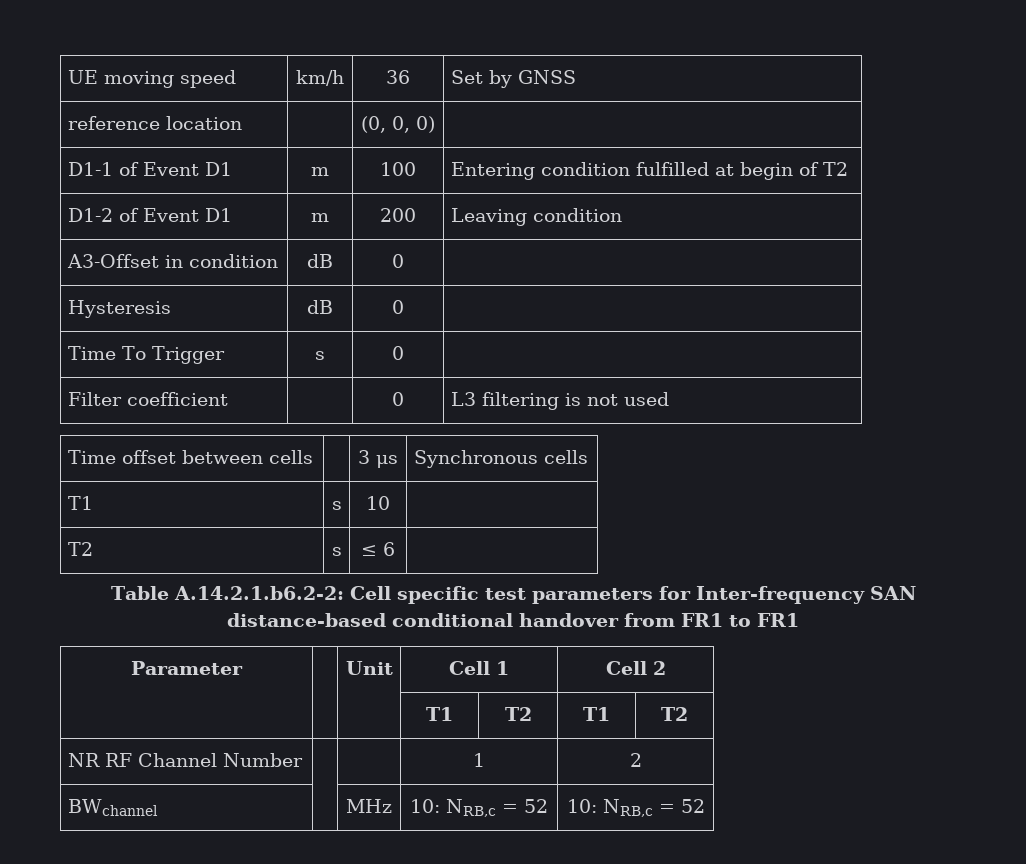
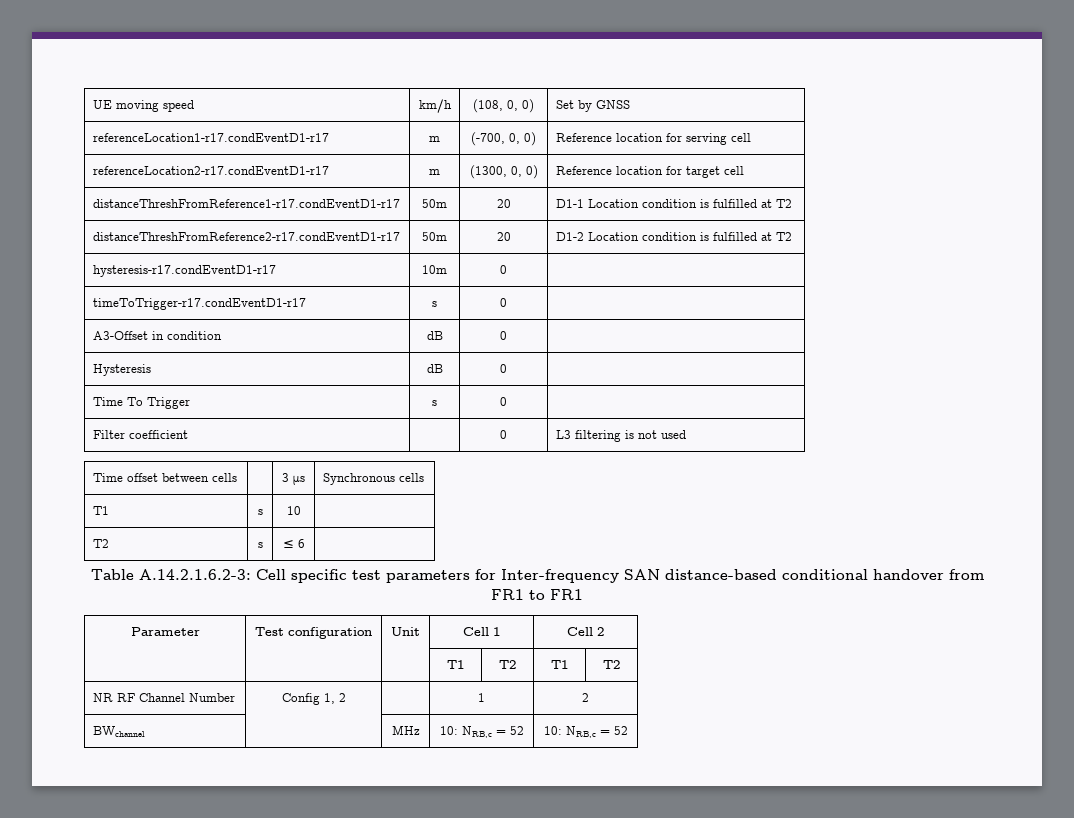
[386,70,410,84] 36 -> [473,99,534,113] (108, 0, 0)
[67,116,242,130] [361,116,435,133] [67,162,232,176] [311,167,329,176] [380,162,416,176] [450,162,848,180] [67,208,232,222] [311,213,329,222] [380,208,416,222] [450,208,622,226] reference location | | (0, 0, 0) | // D1-1 of Event D1 | m | 100 | Entering condition fulfilled at begin of T2 // D1-2 of Event D1 | m | 200 | Leaving condition -> [92,133,329,142] [429,136,440,142] [471,132,536,146] [555,133,751,145] [92,166,329,175] [429,169,440,175] [469,165,538,179] [555,166,744,178] [92,199,400,208] [422,199,447,208] [496,199,511,208] [555,199,792,208] [92,232,400,241] [422,232,447,241] [496,232,511,241] [555,232,792,241] [92,265,276,277] [422,265,447,274] [500,265,507,274] [92,298,306,310] [432,301,437,307] [500,298,507,307] referenceLocation1-r17.condEventD1-r17 | m | (-700, 0, 0) | Reference location for serving cell // referenceLocation2-r17.condEventD1-r17 | m | (1300, 0, 0) | Reference location for target cell // distanceThreshFromReference1-r17.condEventD1-r17 | 50m | 20 | D1-1 Location condition is fulfilled at T2 // distanceThreshFromReference2-r17.condEventD1-r17 | 50m | 20 | D1-2 Location condition is fulfilled at T2 // hysteresis-r17.condEventD1-r17 | 10m | 0 | // timeToTrigger-r17.condEventD1-r17 | s | 0 |
[173,586,344,600] A.14.2.1.b6.2-2: -> [138,569,251,580] A.14.2.1.6.2-3:
(243, 668) none -> [255,627,372,639] Test configuration
(303, 760) none -> [281,693,346,705] Config 1, 2

